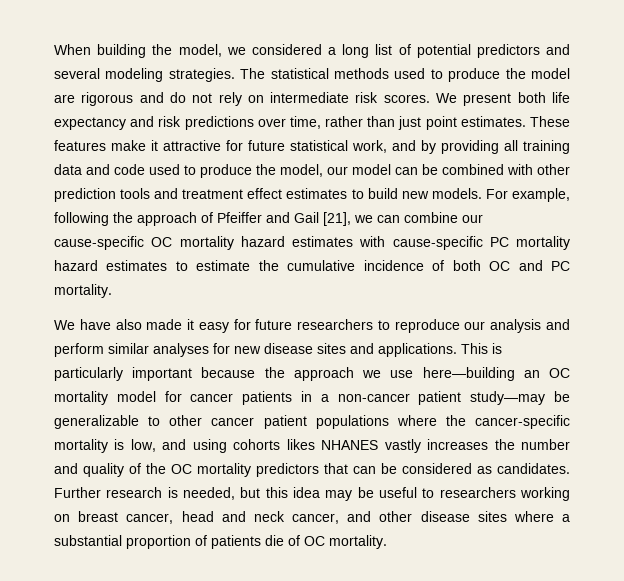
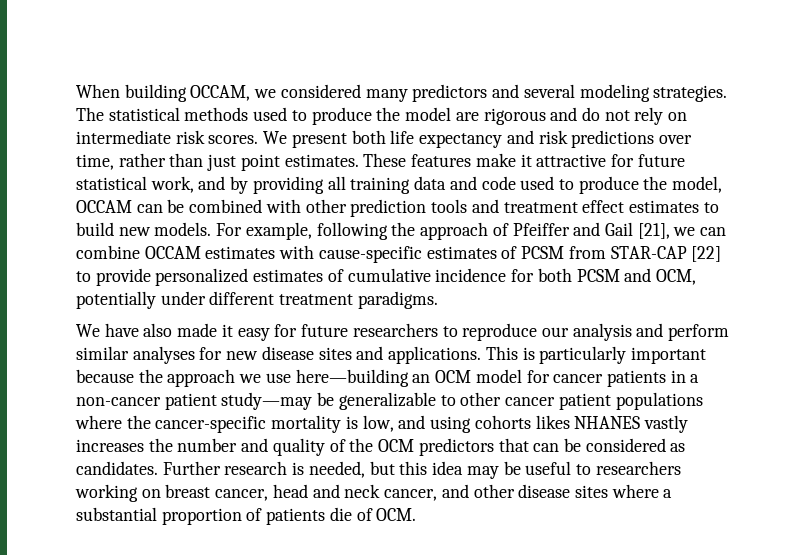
[152,44,471,58] the model, we considered a long list of potential -> [190,84,408,102] OCCAM, we considered many
[327,164,391,175] our model -> [76,200,132,213] OCCAM
[462,214,483,223] [54,236,570,250] [54,260,570,271] [54,284,112,298] our cause-specific OC mortality hazard estimates with cause-specific PC mortality hazard estimates to estimate the cumulative incidence of both OC and PC mortality. -> [144,245,722,263] [76,268,696,286] [76,291,438,309] OCCAM estimates with cause-specific estimates of PCSM from STAR-CAP [22] to provide personalized estimates of cumulative incidence for both PCSM and OCM, potentially under different treatment paradigms.
[549,368,570,378] [54,391,108,405] OC mortality -> [435,370,472,383] OCM
[171,463,251,477] OC mortality -> [378,439,415,452] OCM
[304,535,387,549] OC mortality. -> [376,508,417,521] OCM.

